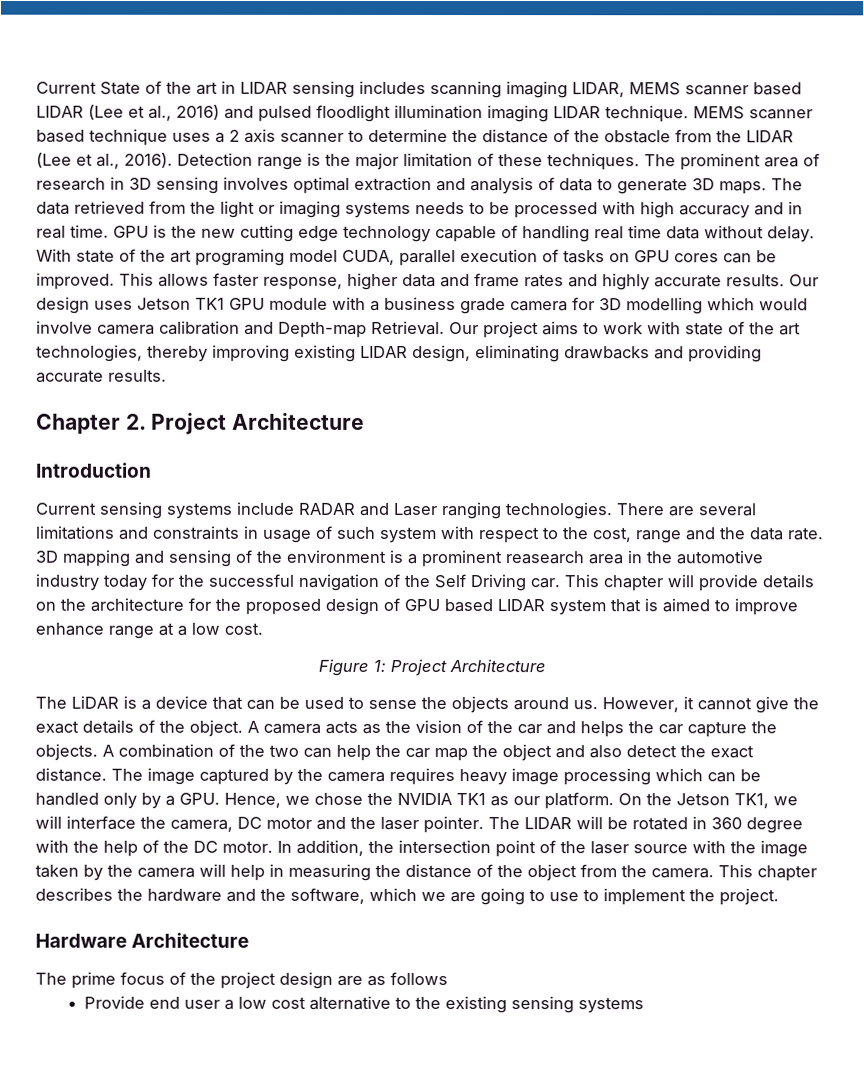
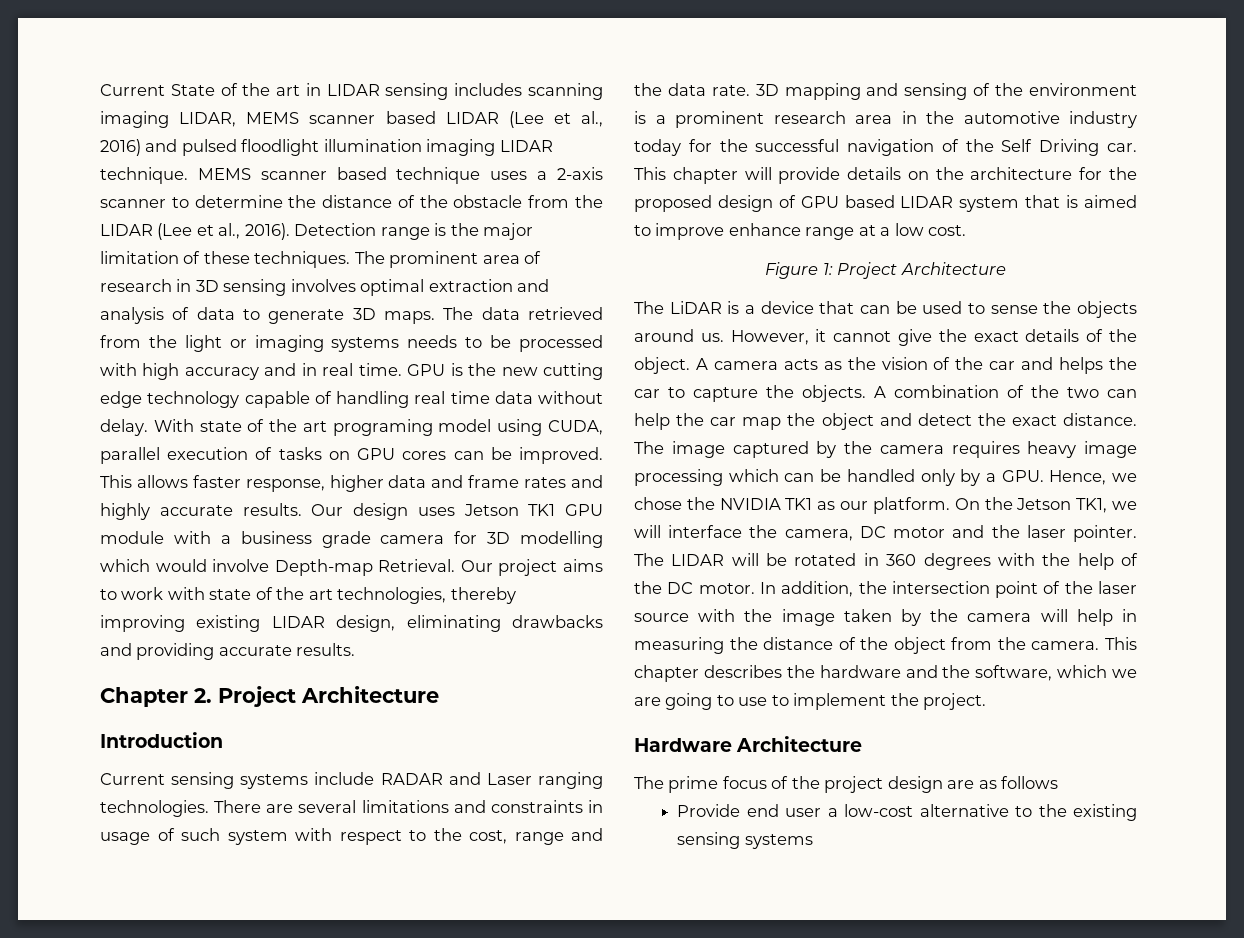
[229,128,276,143] 2 axis -> [556,167,603,180] 2-axis
(338, 255) none -> [497,419,543,436] using
[97,320,274,335] camera calibration and -> (270, 565) none
[505,551,584,565] reasearch -> [773,111,846,124] research
(683, 729) none -> [668,387,685,398] to
[589,745,622,759] also -> (912, 419) none
[746,817,803,834] degree -> [923,553,991,570] degrees
[237,996,306,1009] low cost -> [844,804,914,817] low-cost

